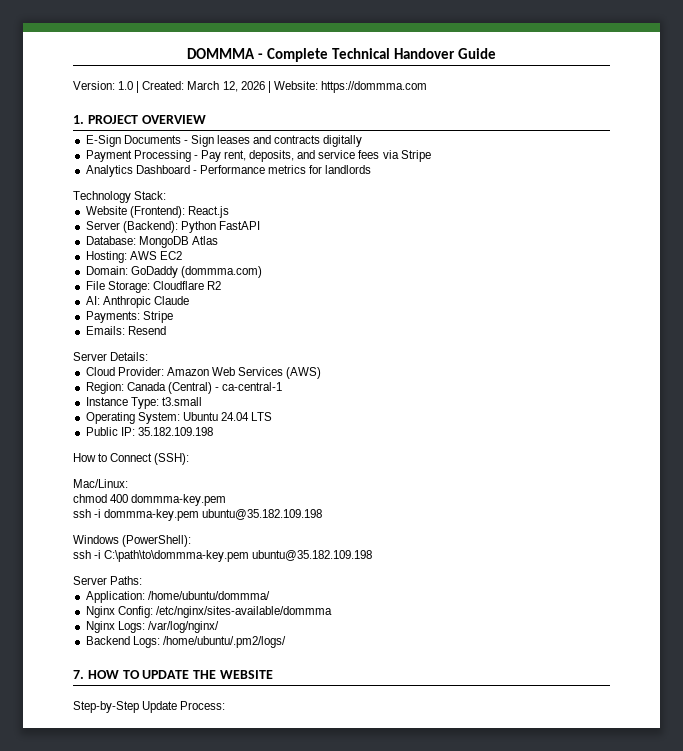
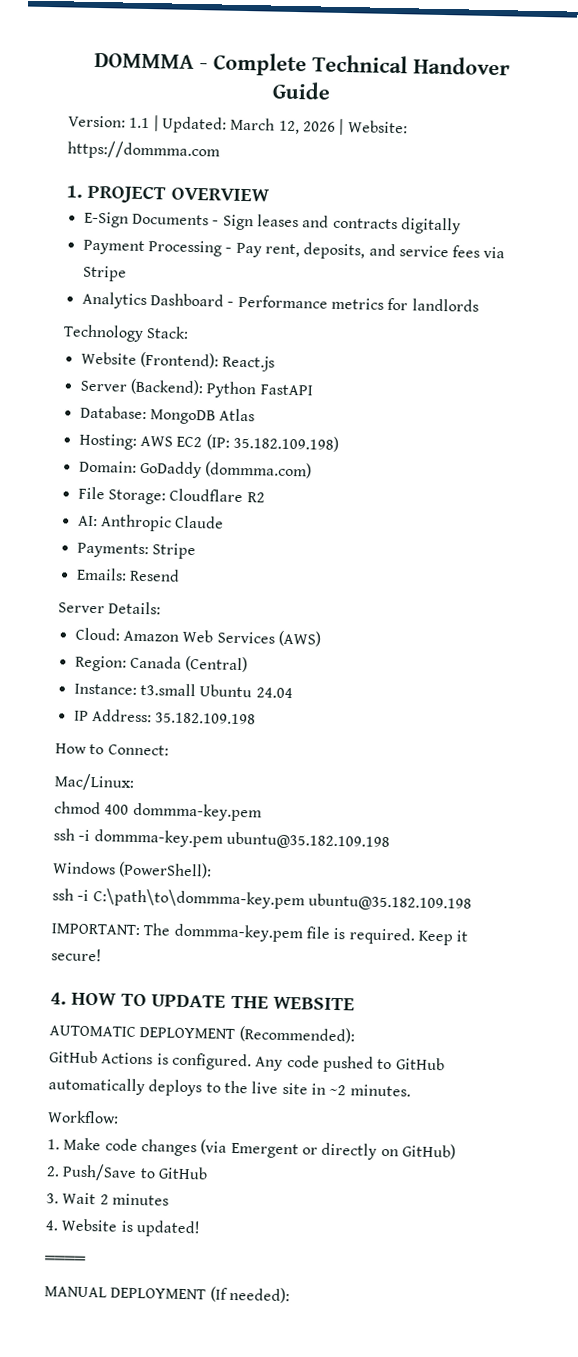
[118,81,185,93] 1.0 | Created: -> [129,115,227,134] 1.1 | Updated:
(182, 255) none -> [205,434,339,452] (IP: 35.182.109.198)
[85,367,164,376] Cloud Provider: -> [74,627,120,641] Cloud:
[214,382,283,391] [85,397,159,409] - ca-central-1 // Instance Type: -> [73,683,137,695] // Instance:
[85,412,180,424] // Operating System: -> (196, 689) none
[251,412,273,421] [85,427,135,436] LTS // Public IP: -> [73,709,152,723] // IP Address:
[110,453,190,465] Connect (SSH): -> [107,744,169,756] Connect:
[73,576,143,585] [85,591,270,603] [85,606,332,618] [85,621,219,633] [85,636,286,648] [73,670,84,679] Server Paths: // Application: /home/ubuntu/dommma/ // Nginx Config: /etc/nginx/sites-available/dommma // Nginx Logs: /var/log/nginx/ // Backend Logs: /home/ubuntu/.pm2/logs/ // 7. -> [51,923,469,946] [51,948,102,962] [50,992,67,1005] IMPORTANT: The dommma-key.pem file is required. Keep it secure! // 4.
[73,701,226,713] Step-by-Step Update Process: -> [49,1025,355,1044] [49,1050,445,1073] [48,1077,411,1097] [47,1110,119,1124] [47,1137,456,1160] [46,1163,208,1182] [46,1192,169,1206] [45,1218,200,1238] [44,1255,86,1264] [44,1286,290,1304] AUTOMATIC DEPLOYMENT (Recommended): // GitHub Actions is configured. Any code pushed to GitHub automatically deploys to the live site in ~2 minutes. // Workflow: // 1. Make code changes (via Emergent or directly on GitHub) // 2. Push/Save to GitHub // 3. Wait 2 minutes // 4. Website is updated! // ════ // MANUAL DEPLOYMENT (If needed):

